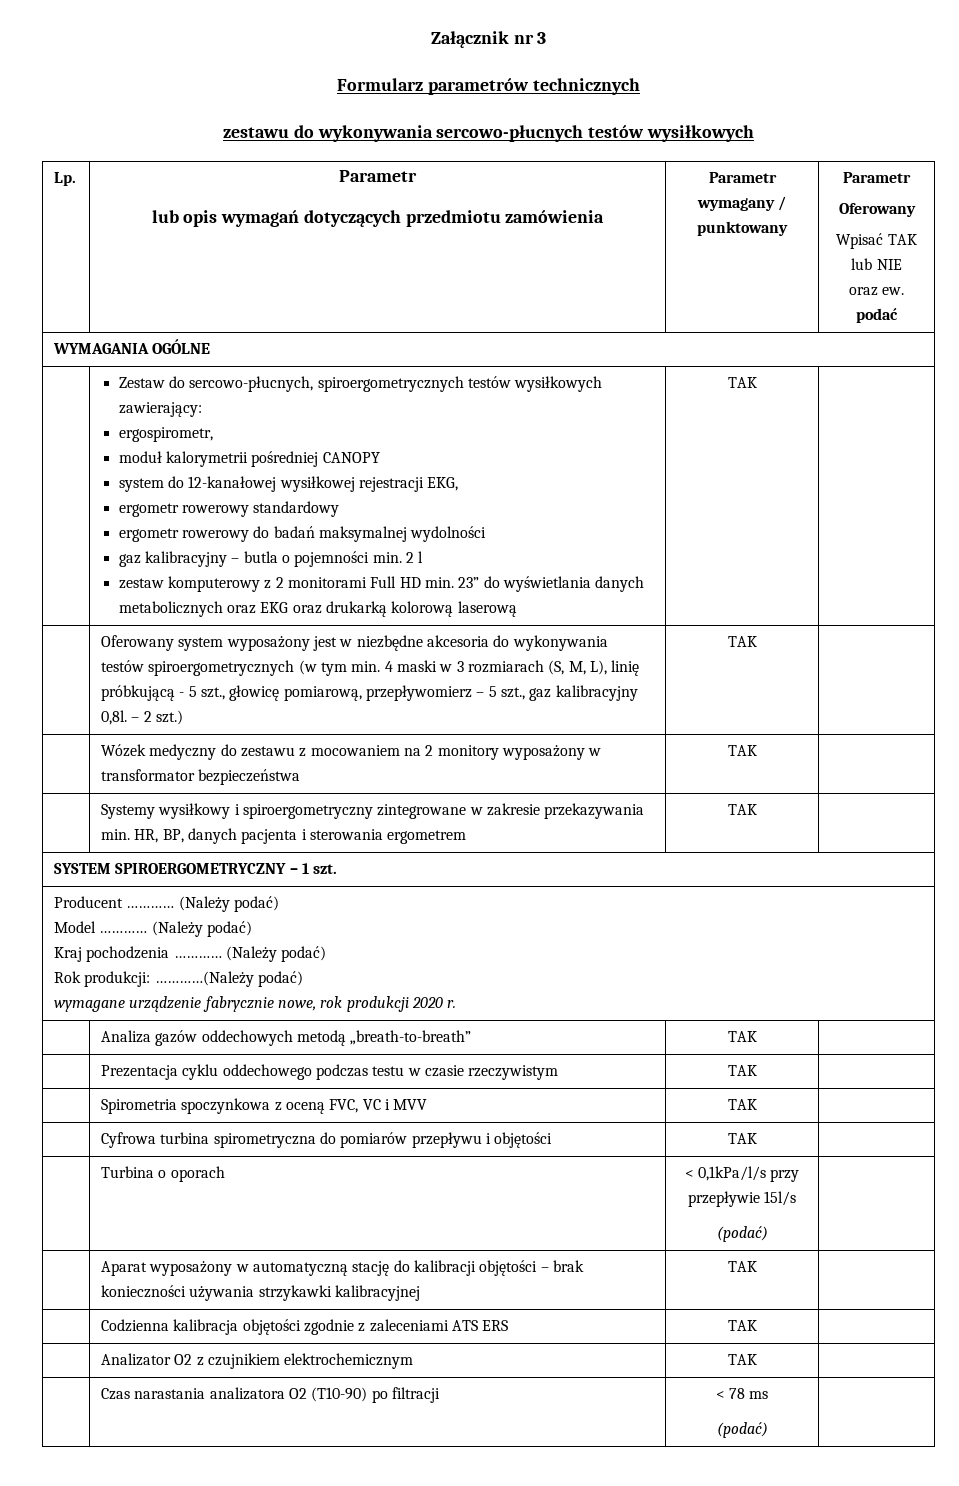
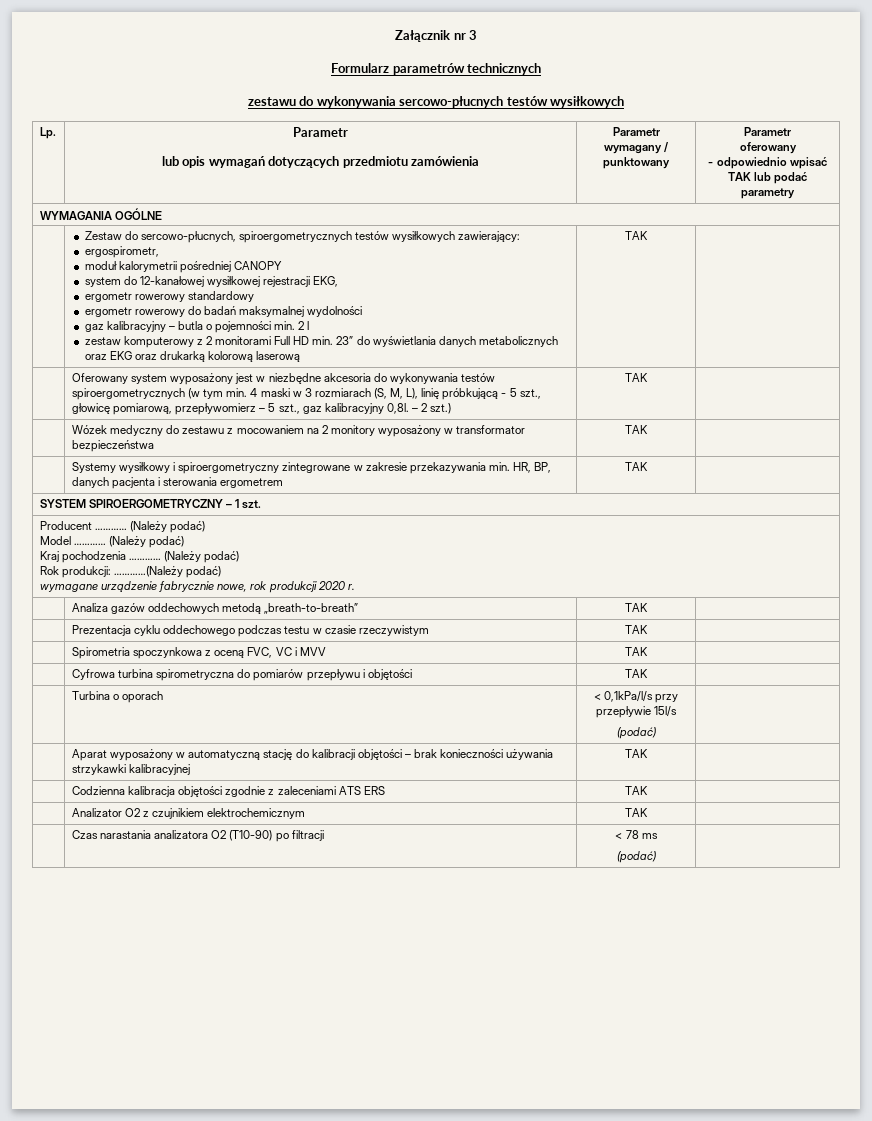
[838,203,916,217] [836,233,917,249] [851,258,902,270] [848,287,905,296] Oferowany // Wpisać TAK lub NIE // oraz ew. -> [739,142,797,154] [708,157,827,169] [727,172,771,181] oferowany // - odpowiednio wpisać TAK lub
(898, 315) none -> [741,188,795,199] parametry

